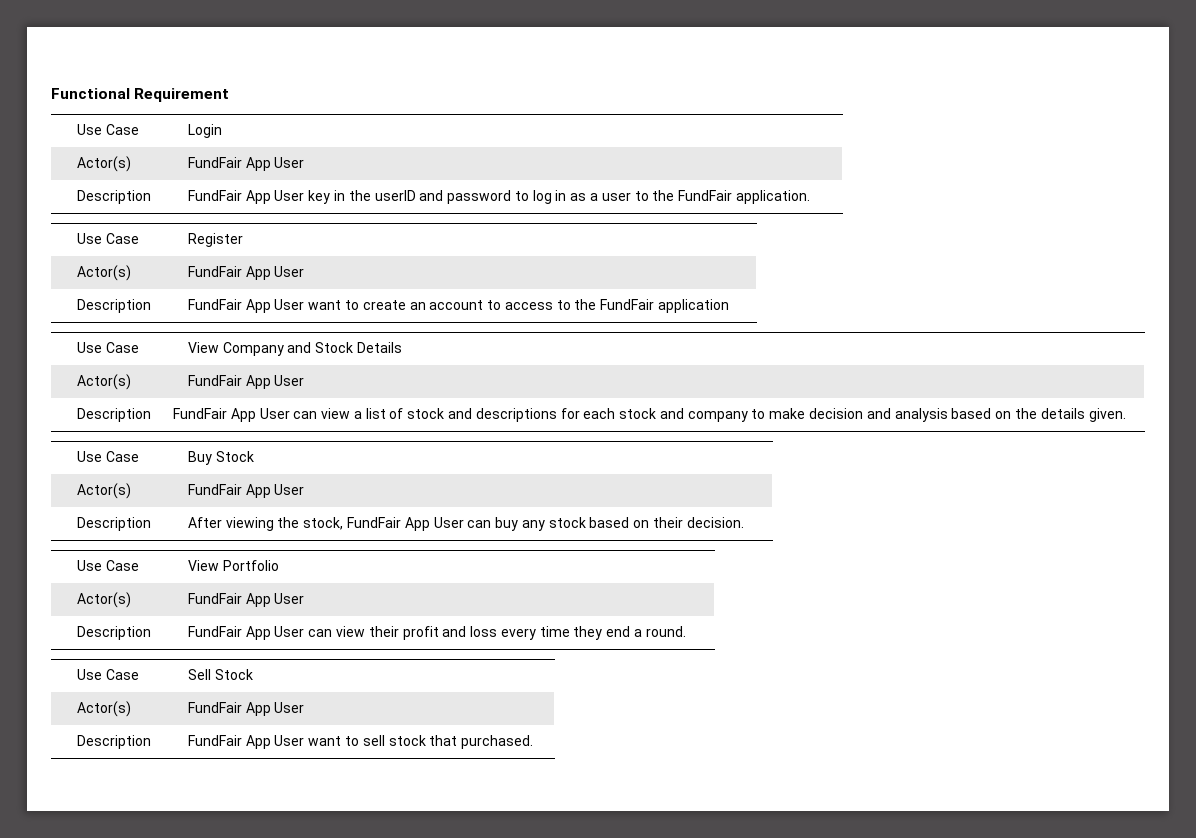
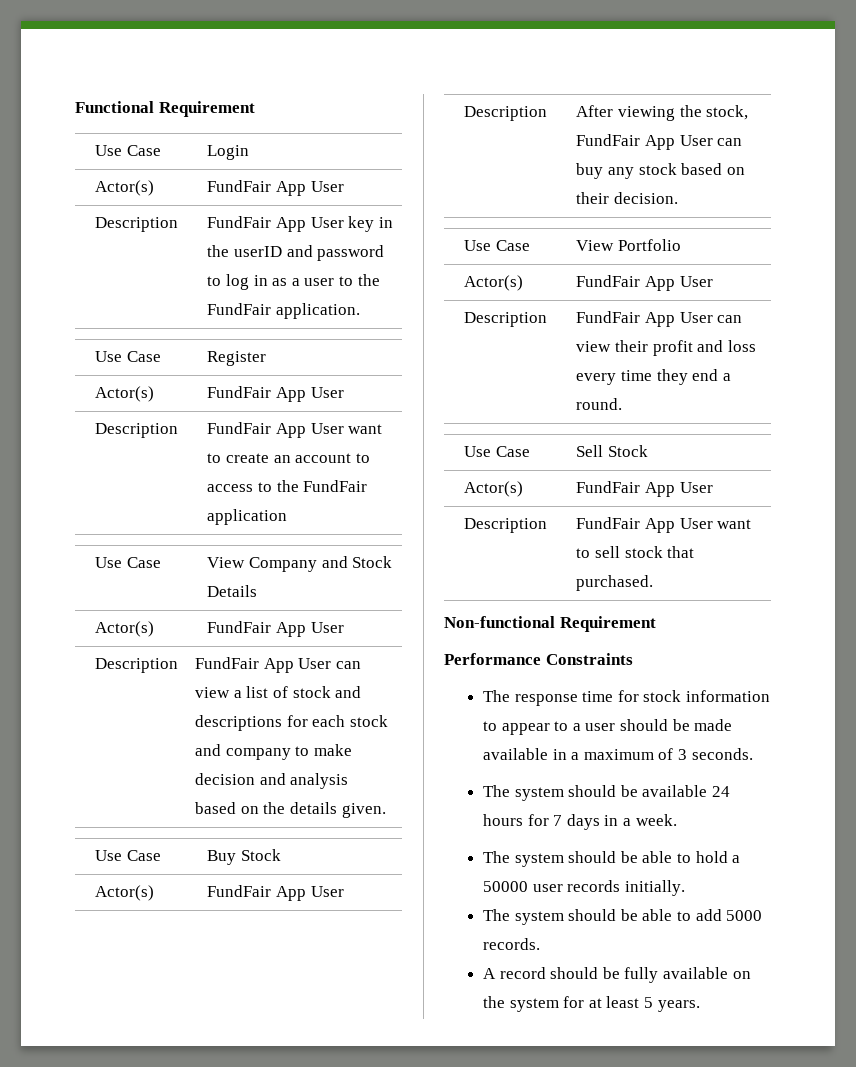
(534, 742) none -> [444,616,656,632] [444,653,633,665] [482,690,770,706] [482,719,733,735] [482,748,753,760] [482,785,730,801] [482,814,677,830] [482,851,741,867] [482,880,685,896] [482,909,763,925] [482,938,540,950] [482,967,751,983] [482,996,700,1012] // Non-functional Requirement // Performance Constraints // The response time for stock information to appear to a user should be made available in a maximum of 3 seconds. // The system should be available 24 hours for 7 days in a week. // The system should be able to hold a 50000 user records initially. // The system should be able to add 5000 records. // A record should be fully available on the system for at least 5 years.

